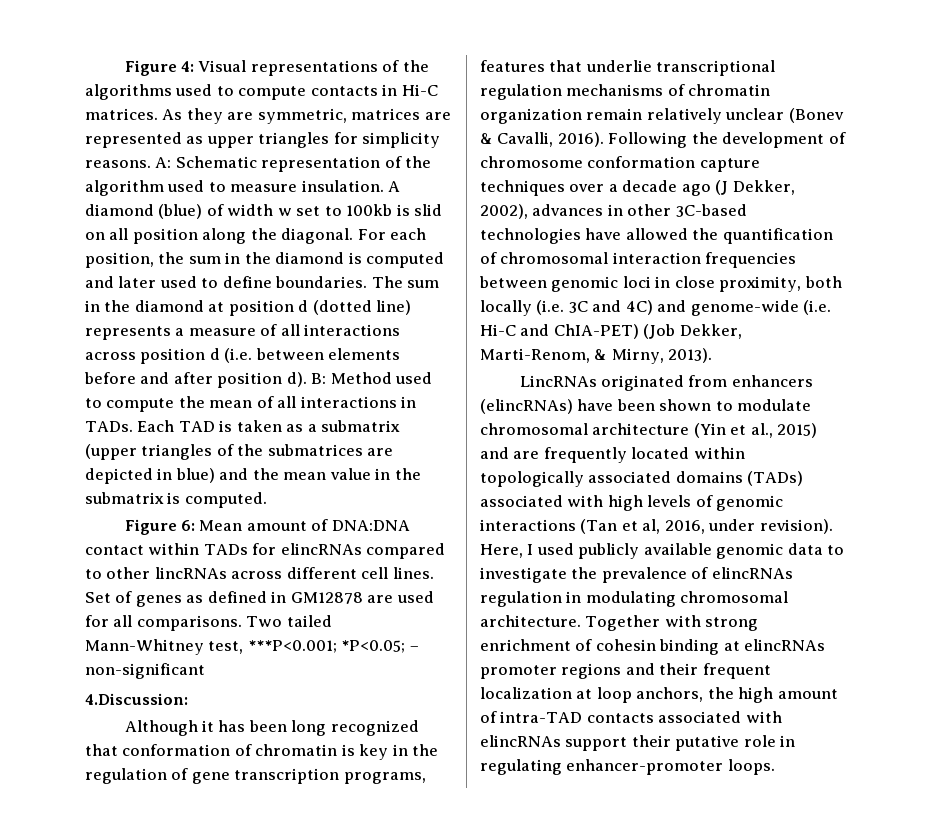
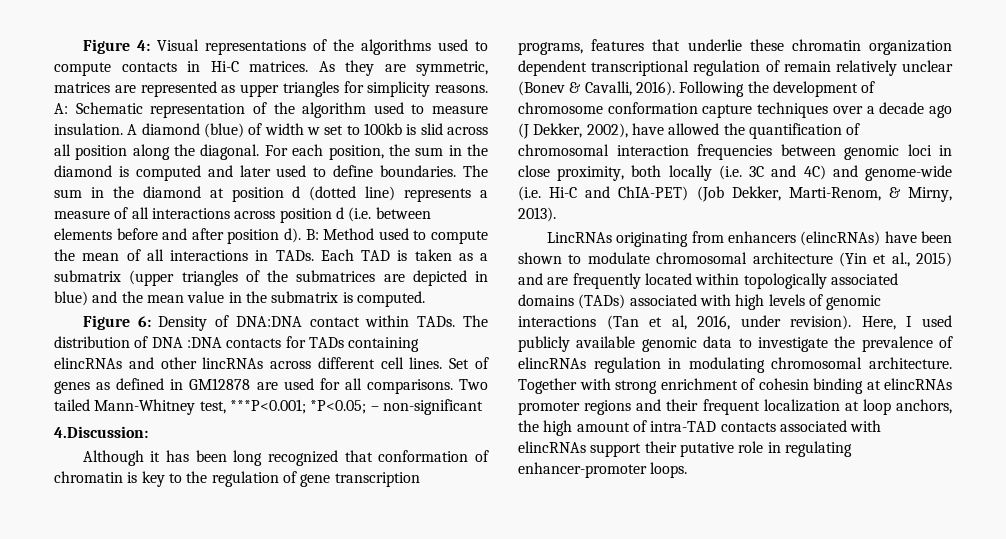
[85,232,105,240] on -> [446,127,488,135] across
[199,520,307,531] Mean amount -> [158,316,208,331] Density
[203,543,446,559] [85,569,102,579] TADs for elincRNAs compared to -> [417,315,488,327] [54,336,420,352] [54,357,154,369] TADs. The distribution of DNA :DNA contacts for TADs containing elincRNAs and
[392,744,408,756] in -> [168,473,182,483] to
[656,60,776,76] [480,84,771,100] [480,108,582,124] transcriptional regulation mechanisms of chromatin organization -> [749,39,953,55] [518,60,780,76] these chromatin organization dependent transcriptional regulation of
[532,204,747,217] [480,228,581,244] advances in other 3C-based technologies -> (628, 130) none
[601,375,685,391] originated -> [616,232,689,247] originating

